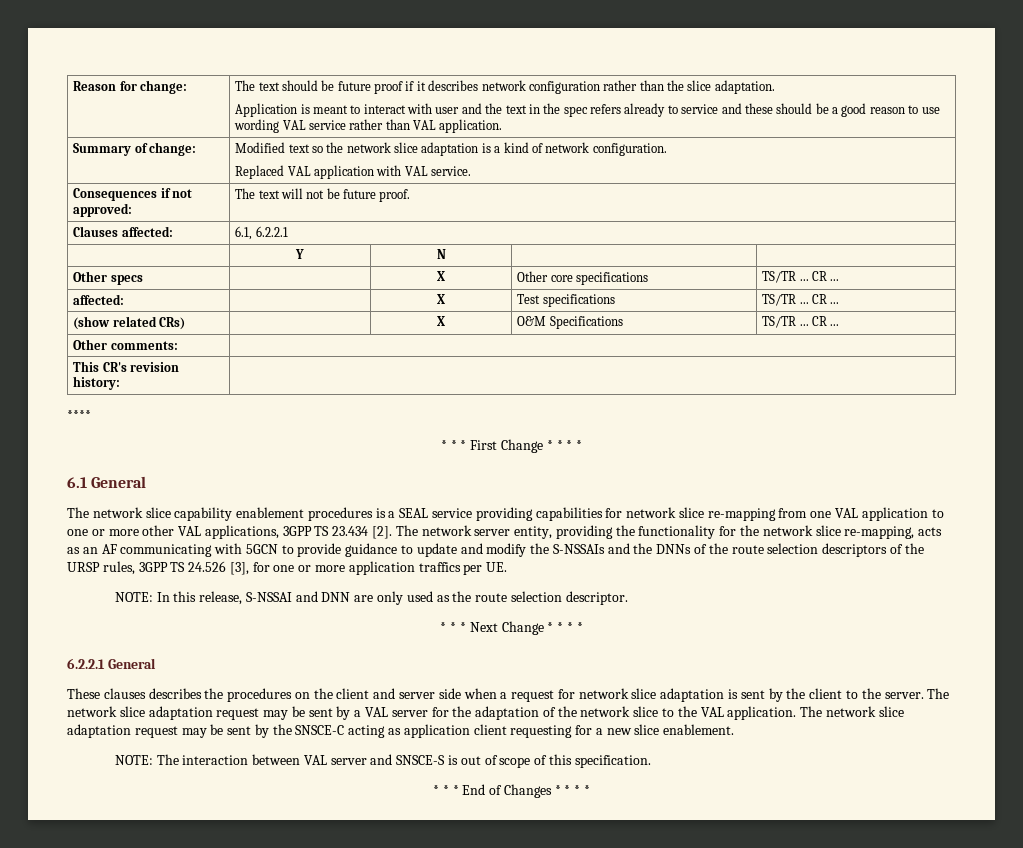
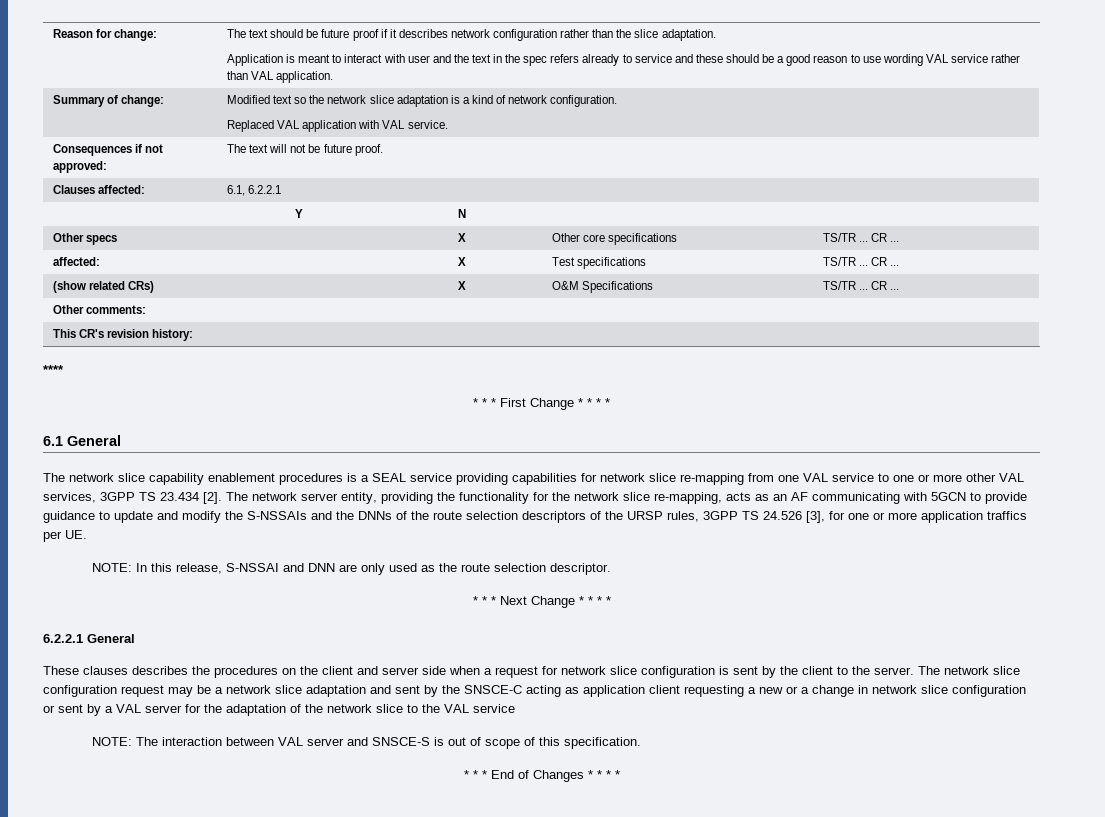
[861,507,928,521] application -> [832,473,874,482] service
[204,525,279,539] applications, -> [43,492,96,503] services,
[660,688,725,702] adaptation -> [641,666,715,678] configuration
[148,706,305,720] adaptation request may be -> [43,685,1026,697] [43,705,55,713] configuration request may be a network slice adaptation and sent by the SNSCE-C acting as application client requesting a new or a change in network slice configuration or
[727,706,904,720] [67,724,735,738] application. The network slice adaptation request may be sent by the SNSCE-C acting as application client requesting for a new slice enablement. -> [473,704,515,713] service

